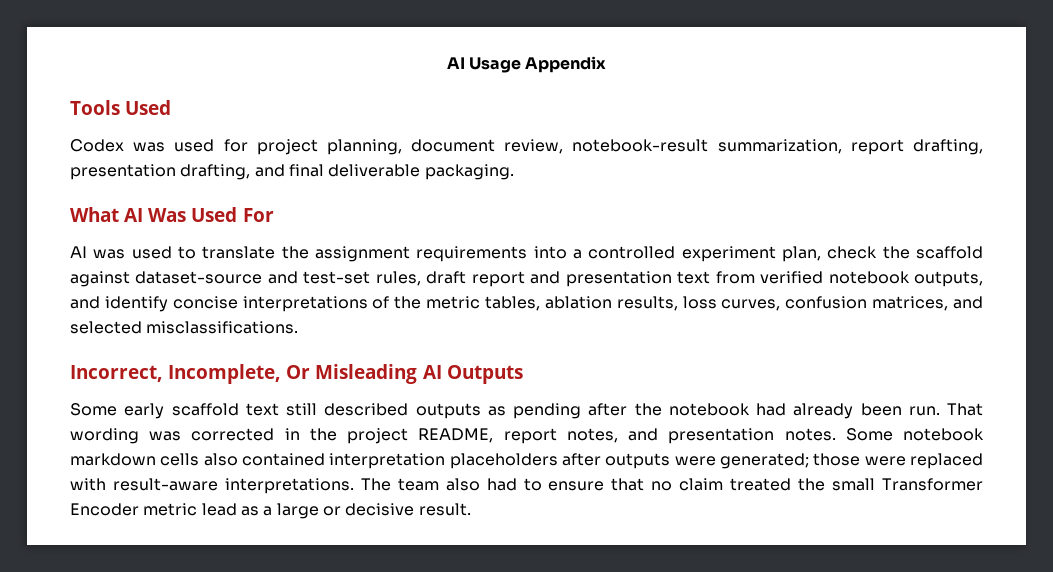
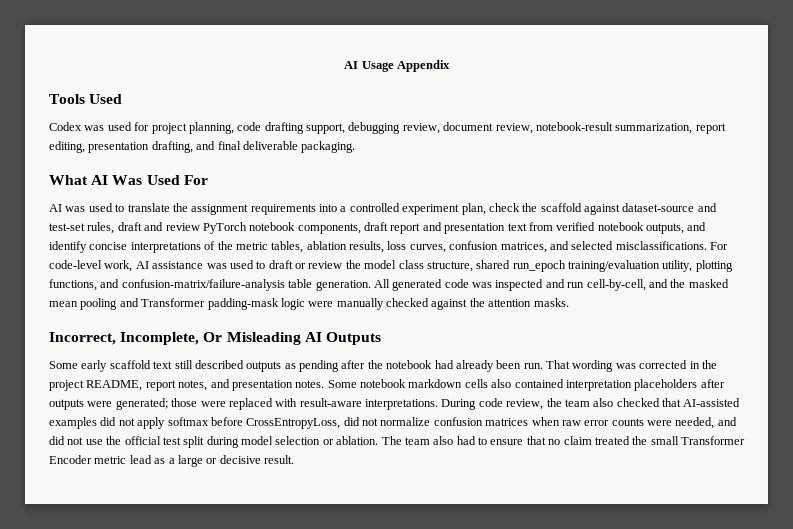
(402, 147) none -> [237,122,440,134] code drafting support, debugging review,
[912,139,983,155] drafting, -> [49,141,85,153] editing,
(467, 277) none -> [144,222,388,234] and review PyTorch notebook components, draft
(299, 327) none -> [710,242,728,250] [49,260,733,272] [49,279,729,291] [49,298,569,310] For code-level work, AI assistance was used to draft or review the model class structure, shared run_epoch training/evaluation utility, plotting functions, and confusion-matrix/failure-analysis table generation. All generated code was inspected and run cell-by-cell, and the masked mean pooling and Transformer padding-mask logic were manually checked against the attention masks.
(354, 486) none -> [441,398,741,410] [49,417,737,429] [49,436,379,448] During code review, the team also checked that AI-assisted examples did not apply softmax before CrossEntropyLoss, did not normalize confusion matrices when raw error counts were needed, and did not use the official test split during model selection or ablation.

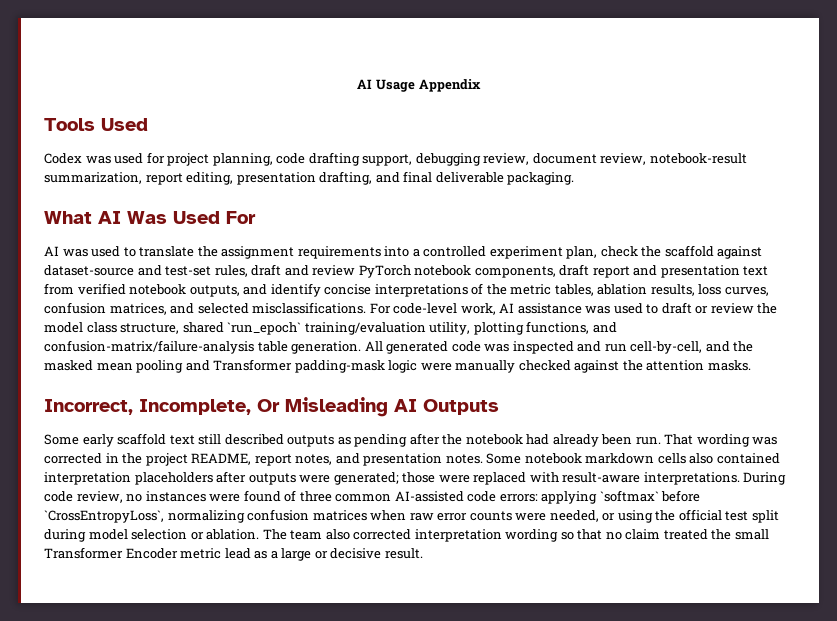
[512,260,566,272] run_epoch -> [227,322,302,335] `run_epoch`
[546,398,741,407] [49,417,431,429] the team also checked that AI-assisted examples did not apply softmax before CrossEntropyLoss, did not normalize -> [126,490,701,504] [44,510,245,523] no instances were found of three common AI-assisted code errors: applying `softmax` before `CrossEntropyLoss`, normalizing
[717,417,737,426] [49,436,103,445] and did not use -> [602,510,653,523] or using
[456,436,524,445] had to ensure -> [353,529,574,542] corrected interpretation wording so

